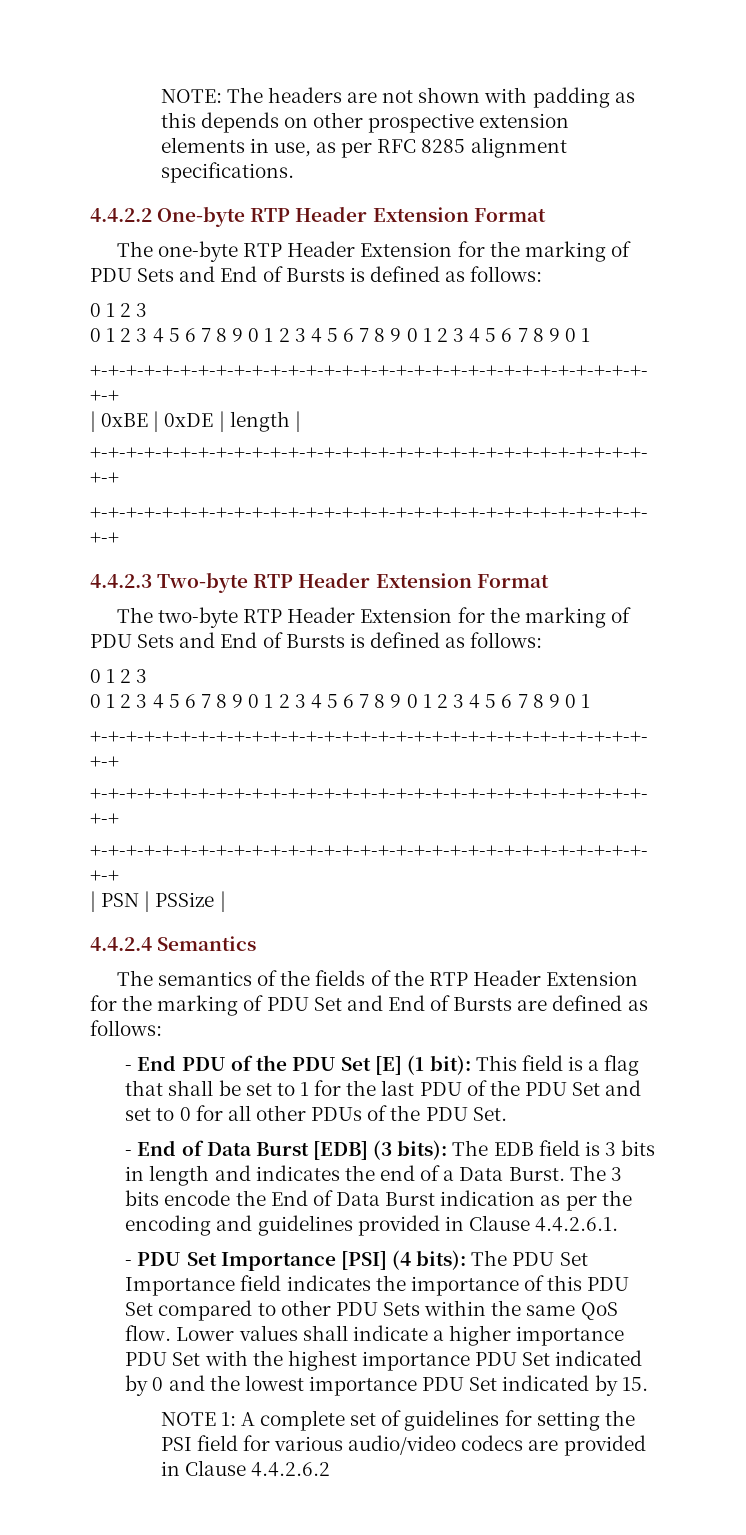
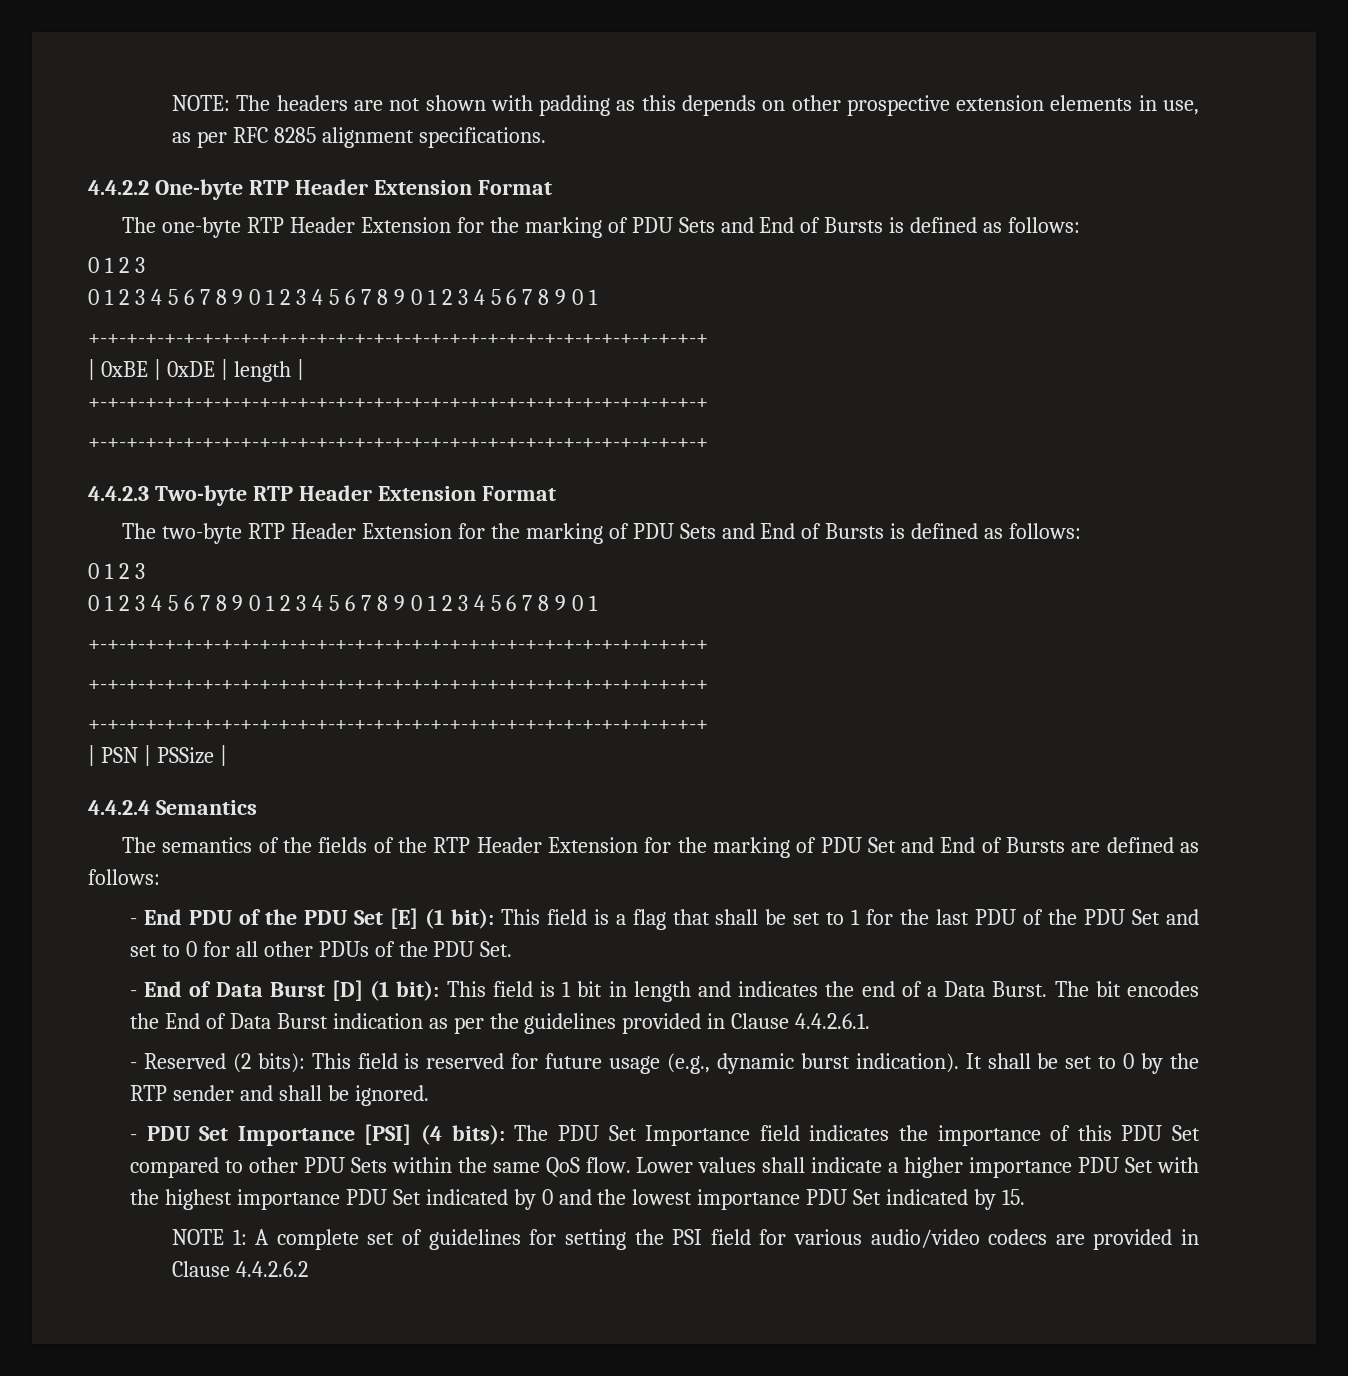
[312,1140,656,1160] [EDB] (3 bits): The EDB field is 3 bits -> [332,980,603,1001] [D] (1 bit): This field is 1 bit
[610,1167,622,1181] [125,1190,231,1206] 3 bits encode -> [1095,981,1200,997] bit encodes
[125,1215,253,1236] encoding and -> (519, 1021) none
(619, 1224) none -> [130,1053,1199,1074] [130,1085,429,1106] // - Reserved (2 bits): This field is reserved for future usage (e.g., dynamic burst indication). It shall be set to 0 by the RTP sender and shall be ignored.

